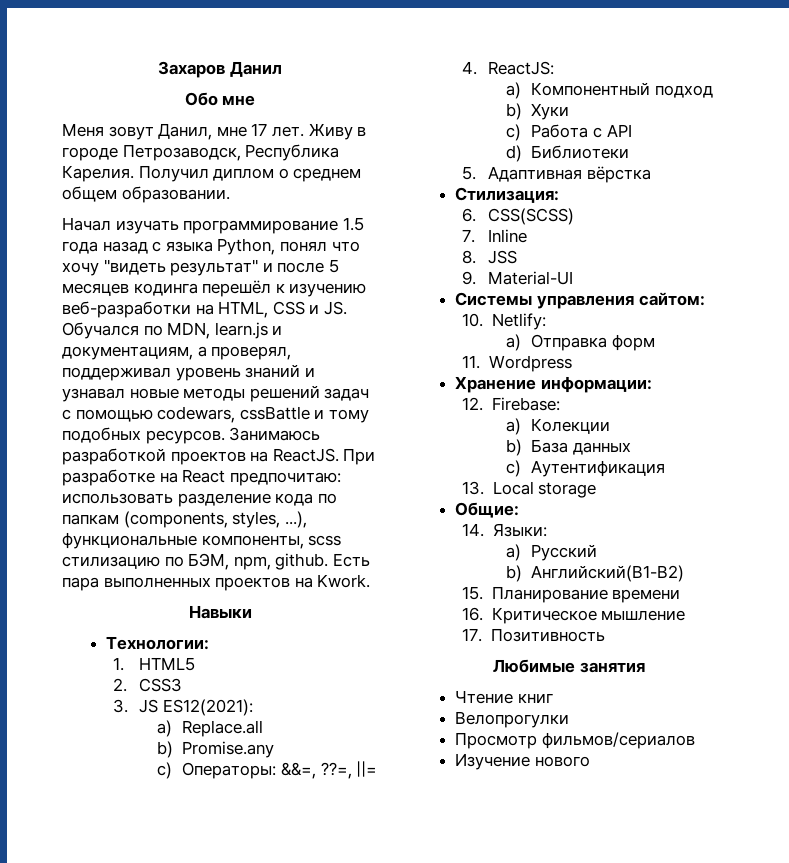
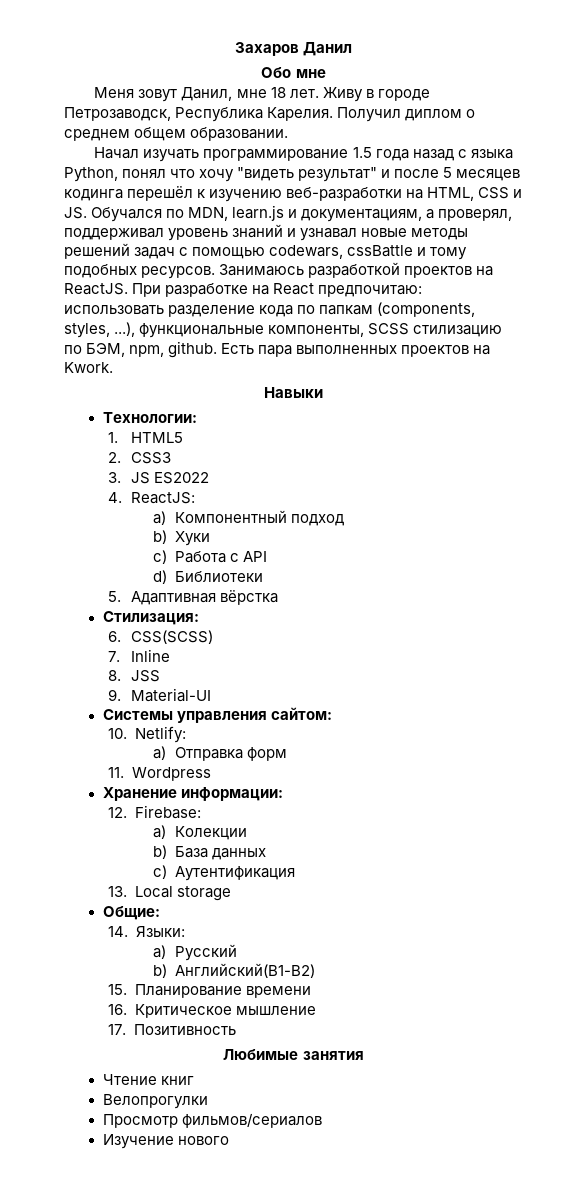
[251,123,268,136] 17 -> [270,87,286,98] 18
[308,535,342,546] scss -> [368,323,410,335] SCSS
[162,699,253,716] [156,720,264,737] [156,741,275,758] [156,761,378,779] ES12(2021): // a) Replace.all // b) Promise.any // c) Операторы: &&=, ??=, ||= -> [153,472,209,484] ES2022

